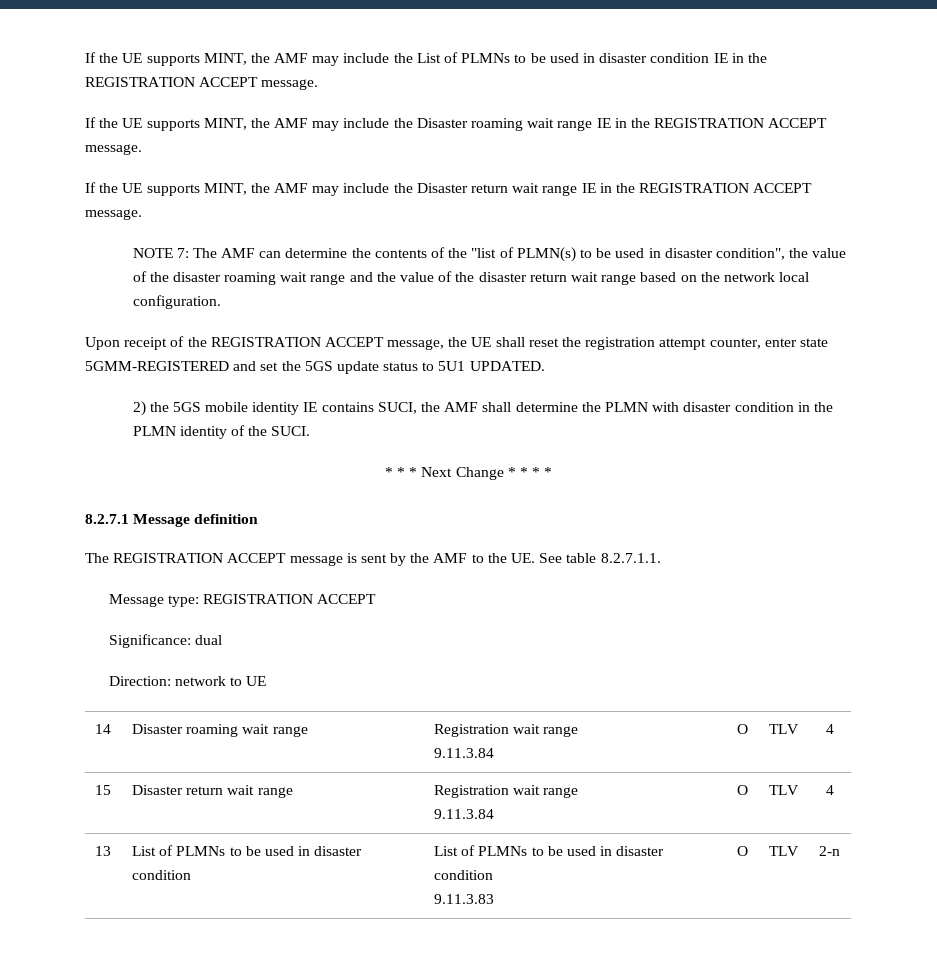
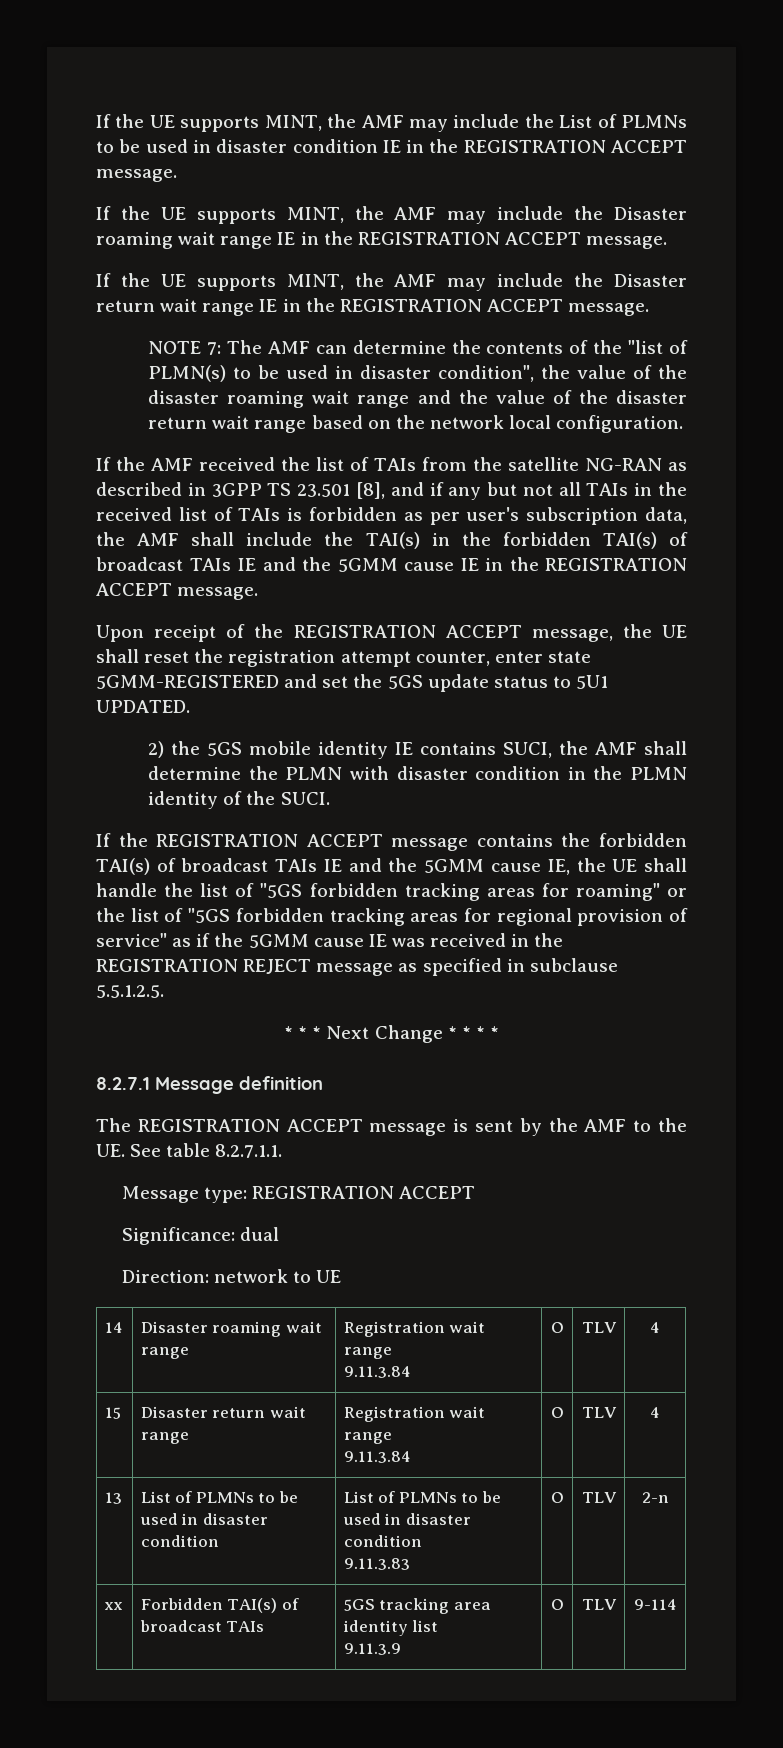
(221, 302) none -> [96,457,687,471] [96,482,687,500] [96,507,687,525] [96,532,688,549] [96,557,688,572] [96,583,259,600] // If the AMF received the list of TAIs from the satellite NG-RAN as described in 3GPP TS 23.501 [8], and if any but not all TAIs in the received list of TAIs is forbidden as per user's subscription data, the AMF shall include the TAI(s) in the forbidden TAI(s) of broadcast TAIs IE and the 5GMM cause IE in the REGISTRATION ACCEPT message.
(311, 431) none -> [96,833,687,851] [96,858,687,875] [96,883,688,901] [96,908,688,926] [96,933,564,948] [96,958,618,976] [96,985,164,998] // If the REGISTRATION ACCEPT message contains the forbidden TAI(s) of broadcast TAIs IE and the 5GMM cause IE, the UE shall handle the list of "5GS forbidden tracking areas for roaming" or the list of "5GS forbidden tracking areas for regional provision of service" as if the 5GMM cause IE was received in the REGISTRATION REJECT message as specified in subclause 5.5.1.2.5.
(840, 851) none -> [103,1602,123,1610] [140,1598,299,1613] [139,1620,265,1632] [343,1598,491,1614] [342,1620,439,1636] [343,1643,401,1655] [550,1599,564,1610] [581,1599,617,1610] [633,1599,677,1610] // xx | Forbidden TAI(s) of broadcast TAIs | 5GS tracking area identity list // 9.11.3.9 | O | TLV | 9-114

